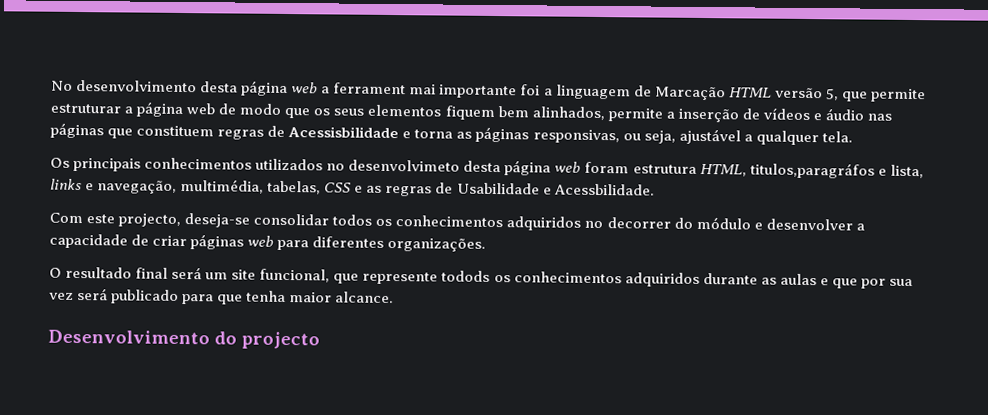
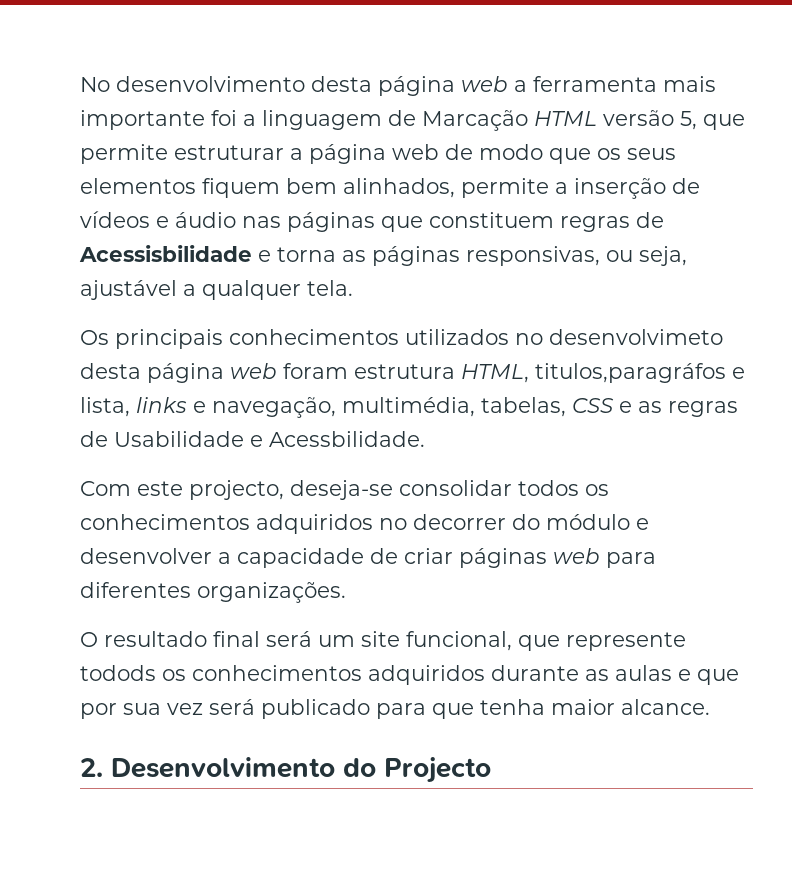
[333,82,437,95] ferrament mai -> [533,76,716,92] ferramenta mais
(395, 297) none -> [80,758,103,777] 2.
[241,331,321,350] projecto -> [384,757,491,783] Projecto

